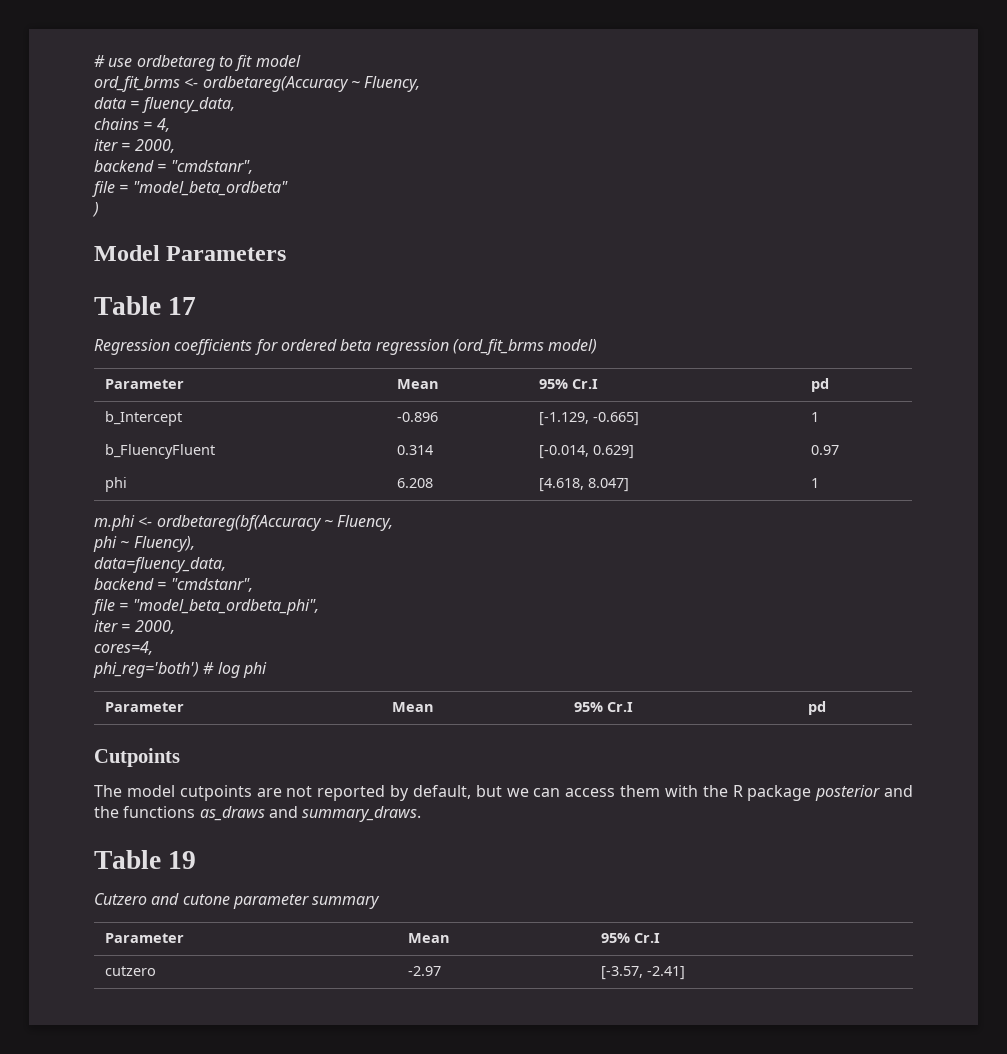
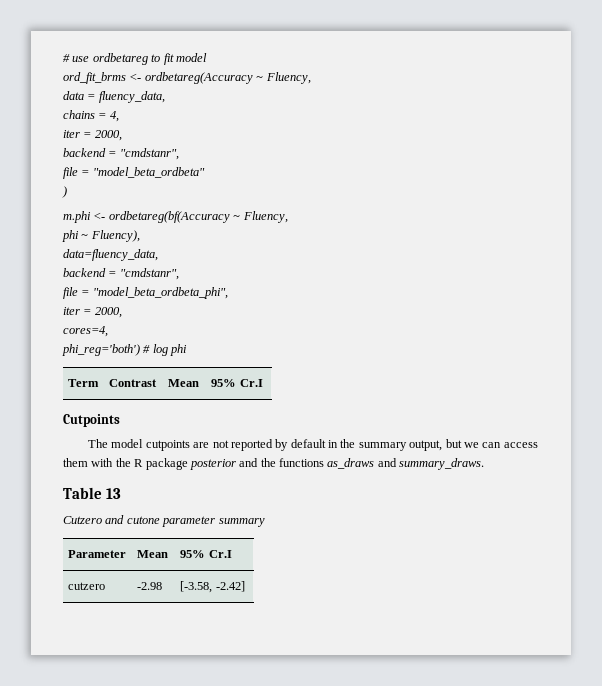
[94,245,287,261] [94,296,197,315] [94,339,598,355] [104,379,184,389] [396,379,439,389] [538,379,598,389] [810,378,829,392] [104,411,182,426] [396,412,438,422] [538,412,639,426] [810,412,819,422] [104,444,215,459] [396,445,433,455] [538,445,634,459] [810,445,839,455] [104,477,127,492] [396,478,433,488] [538,478,629,492] [810,478,819,488] // Model Parameters // Table 17 // Regression coefficients for ordered beta regression (ord_fit_brms model) // Parameter | Mean | 95% Cr.I | pd // b_Intercept | -0.896 | [-1.129, -0.665] | 1 // b_FluencyFluent | 0.314 | [-0.014, 0.629] | 0.97 // phi | 6.208 | [4.618, 8.047] | 1 -> (67, 192) none
[104,702,184,712] [391,702,434,712] [573,702,633,712] [807,701,826,715] Parameter | Mean | 95% Cr.I | pd -> [68,379,100,387] [109,379,158,387] [168,379,200,387] [211,379,263,387] Term | Contrast | Mean | 95% Cr.I
[412,785,471,799] default, -> [290,439,443,451] default in the summary output,
[168,851,197,869] 19 -> [106,488,122,499] 13
[407,966,441,976] [600,966,685,980] -2.97 | [-3.57, -2.41] -> [137,582,163,590] [180,581,245,593] -2.98 | [-3.58, -2.42]

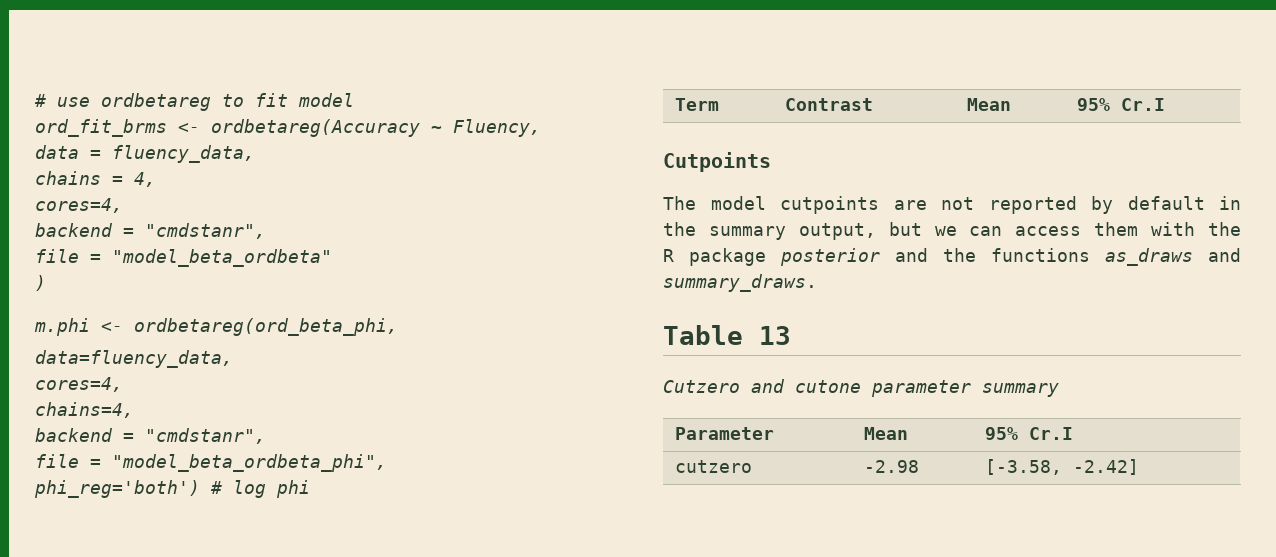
[63,130,122,141] iter = 2000, -> [35,198,123,213] cores=4,
[108,211,288,223] [62,230,140,242] ordbetareg(bf(Accuracy ~ Fluency, // phi ~ Fluency), -> [134,318,398,336] ordbetareg(ord_beta_phi,
(158, 255) none -> [35,377,123,392] [35,402,134,418] // cores=4, // chains=4,
[63,307,122,318] [63,326,108,337] // iter = 2000, // cores=4, -> (387, 463) none

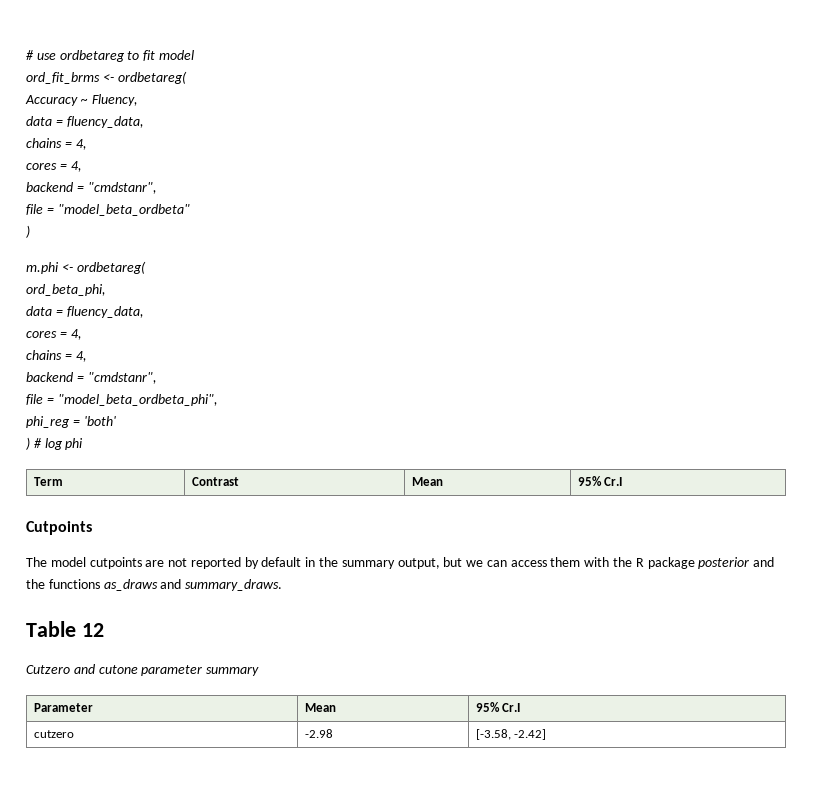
[211,119,420,137] ordbetareg(Accuracy -> [117,71,187,84] [25,95,78,106] ordbetareg( // Accuracy
[35,198,123,213] cores=4, -> [26,161,82,172] cores = 4,
[134,318,398,336] [35,350,233,368] [35,377,123,392] [35,402,134,418] ordbetareg(ord_beta_phi, // data=fluency_data, // cores=4, // chains=4, -> [76,261,146,274] [26,284,106,296] [26,306,144,318] [26,329,82,340] [26,350,87,362] ordbetareg( // ord_beta_phi, // data = fluency_data, // cores = 4, // chains = 4,
[34,480,200,498] phi_reg='both') -> [26,416,116,428] [26,437,30,450] phi_reg = 'both' // )
[759,326,791,345] 13 -> [81,623,104,637] 12

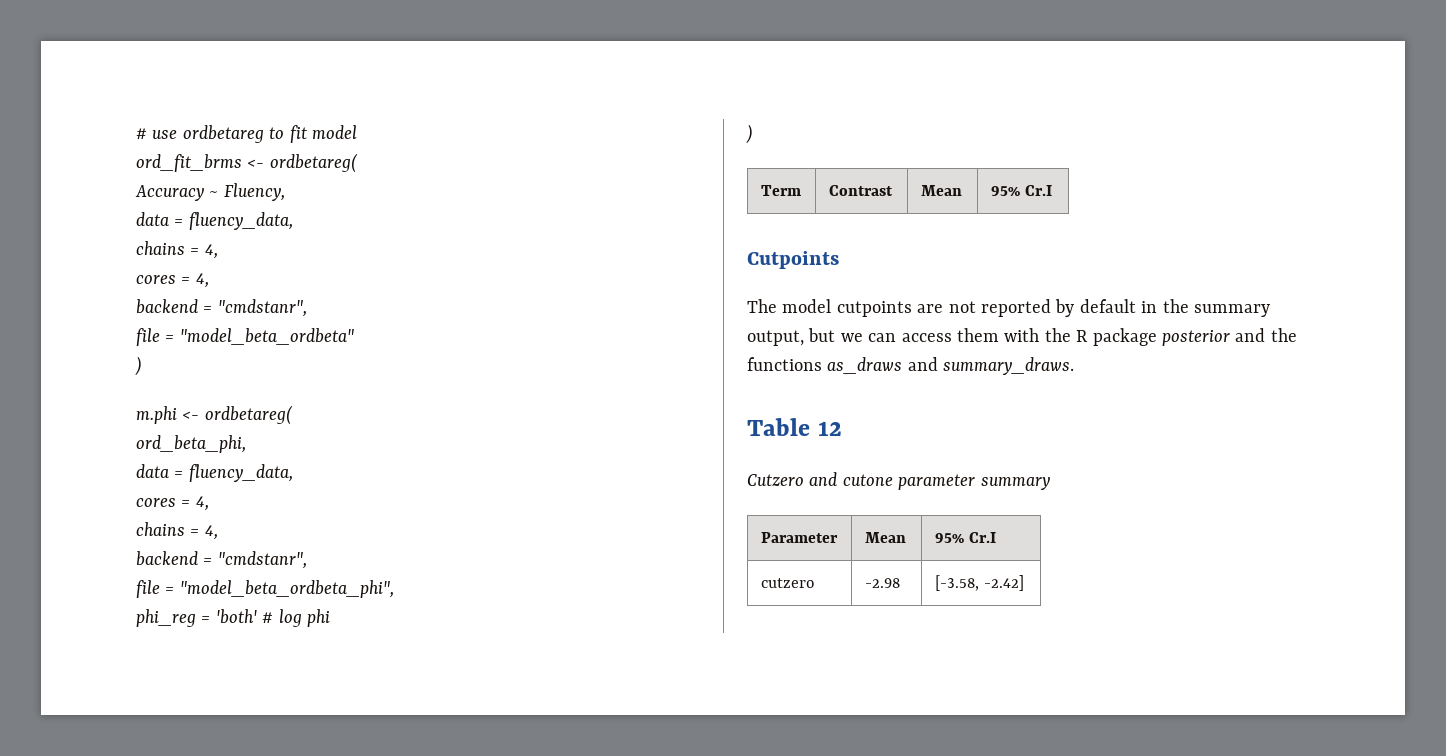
[26,437,30,450] // ) -> (257, 616) none
(84, 444) none -> [746,124,752,144] // )

